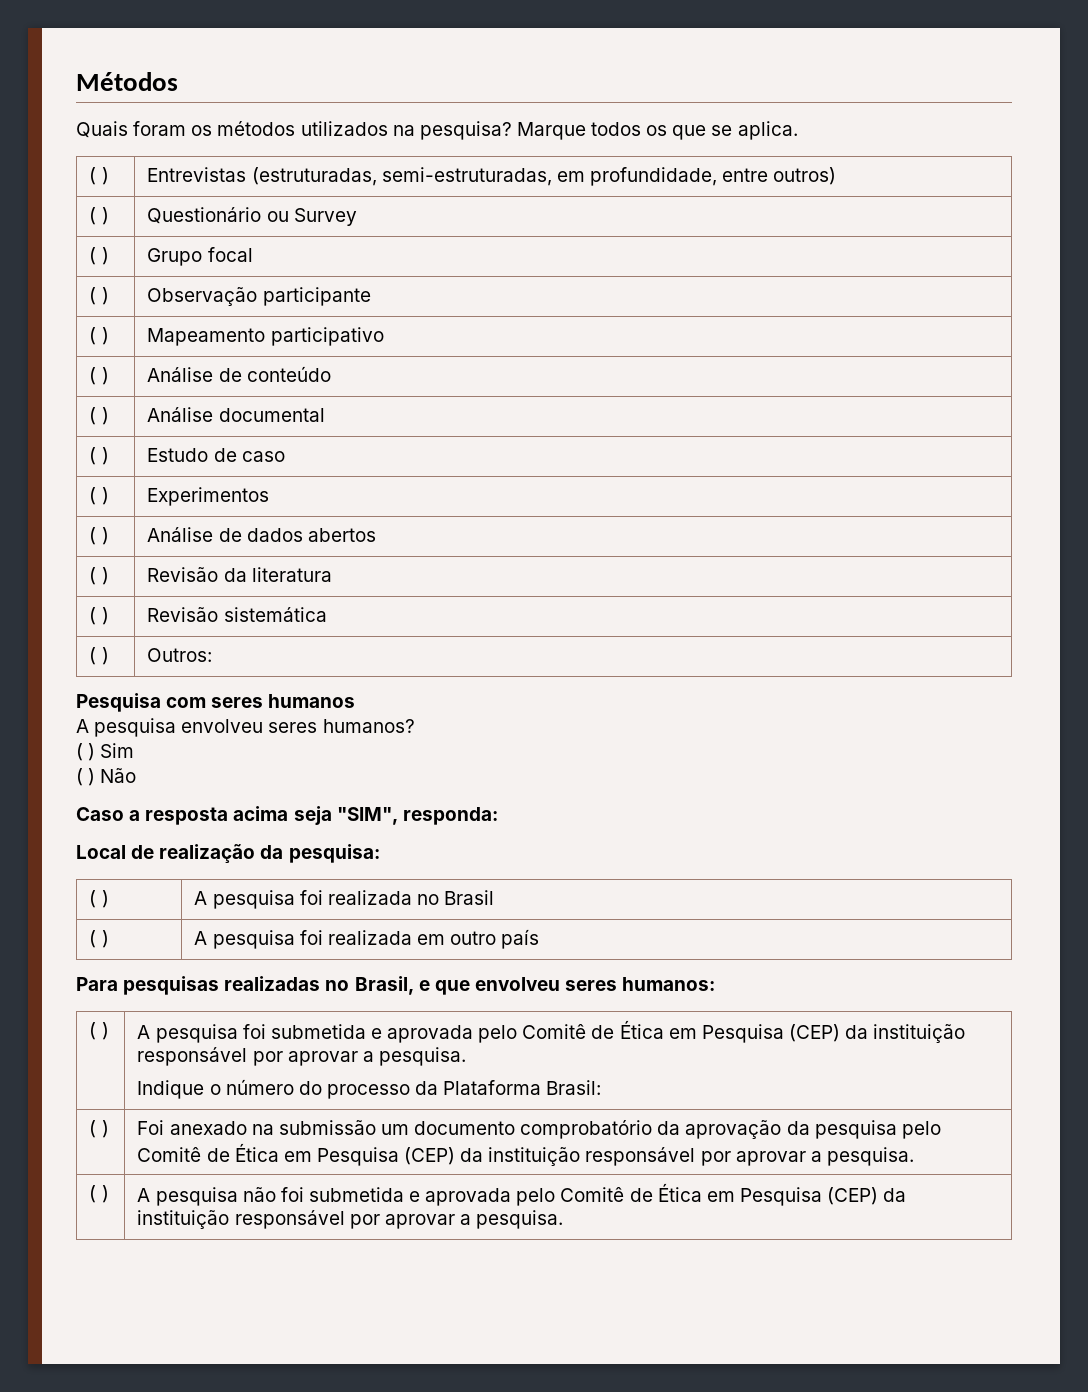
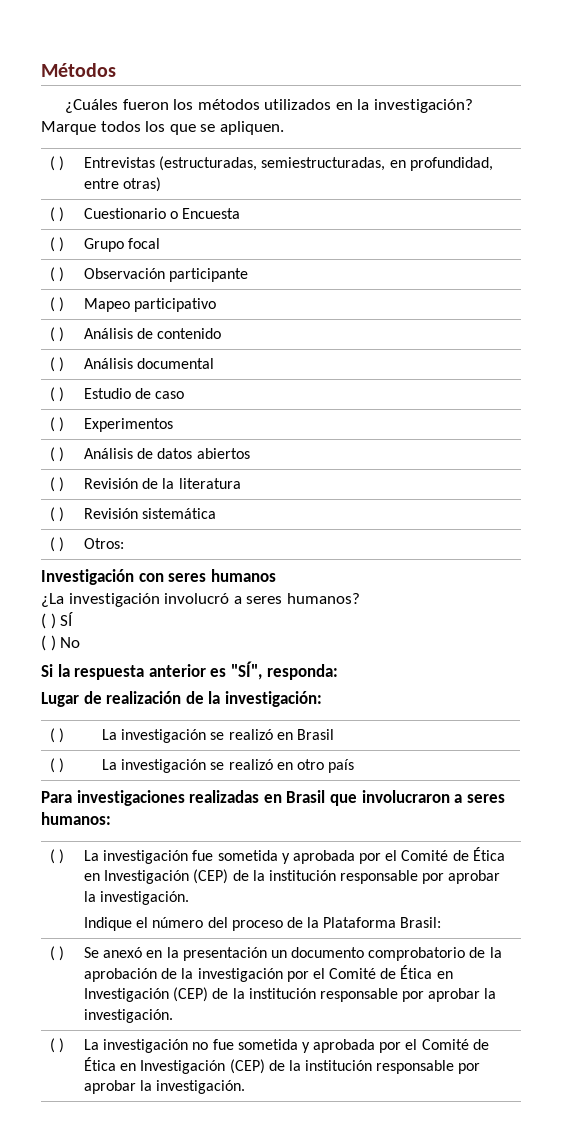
[76,121,512,140] Quais foram os métodos utilizados na pesquisa? -> [64,99,474,113] ¿Cuáles fueron los métodos utilizados en la investigación?
[646,125,668,136] os -> [145,121,166,132] los
[737,121,798,140] aplica. -> [219,121,284,135] apliquen.
[251,167,837,186] [89,207,109,225] [147,207,357,226] (estruturadas, semi-estruturadas, em profundidade, entre outros) // ( ) | Questionário ou Survey -> [159,156,493,171] [83,177,162,192] [49,207,65,222] [83,208,241,219] (estructuradas, semiestructuradas, en profundidad, entre otras) // ( ) | Cuestionario o Encuesta
[147,287,258,306] Observação -> [83,268,165,279] Observación
[147,328,266,346] Mapeamento -> [83,298,130,312] Mapeo
[147,366,331,382] [89,407,109,425] [147,407,214,422] Análise de conteúdo // ( ) | Análise -> [83,328,222,339] [49,357,65,372] [83,358,133,369] Análisis de contenido // ( ) | Análisis
[147,448,209,462] Estudo -> [83,388,131,399] Estudio
[147,527,376,542] [89,567,109,585] [147,567,247,582] Análise de dados abertos // ( ) | Revisão da -> [83,448,250,459] [49,477,65,492] [83,478,175,489] Análisis de datos abiertos // ( ) | Revisión de la
[147,607,219,622] Revisão -> [83,508,138,519] Revisión
[147,648,213,662] [76,693,207,712] Outros: // Pesquisa com -> [83,538,124,549] [41,569,164,585] Otros: // Investigación con
[76,718,264,737] A pesquisa envolveu -> [41,593,242,607] ¿La investigación involucró a
[100,743,135,758] [76,768,137,786] [76,806,498,825] [76,844,380,863] [89,890,109,908] [194,890,495,909] [89,930,109,948] [194,929,540,949] [76,976,716,995] [89,1022,109,1040] [137,1020,966,1043] [137,1047,466,1066] [137,1079,602,1099] [89,1120,109,1138] [137,1120,941,1139] [137,1143,914,1166] [89,1185,109,1203] [137,1183,907,1206] [137,1210,564,1229] Sim // ( ) Não // Caso a resposta acima seja "SIM", responda: // Local de realização da pesquisa: // ( ) | A pesquisa foi realizada no Brasil // ( ) | A pesquisa foi realizada em outro país // Para pesquisas realizadas no Brasil, e que envolveu seres humanos: // ( ) | A pesquisa foi submetida e aprovada pelo Comitê de Ética em Pesquisa (CEP) da instituição responsável por aprovar a pesquisa. // Indique o número do processo da Plataforma Brasil: // ( ) | Foi anexado na submissão um documento comprobatório da aprovação da pesquisa pelo Comitê de Ética em Pesquisa (CEP) da instituição responsável por aprovar a pesquisa. // ( ) | A pesquisa não foi submetida e aprovada pelo Comitê de Ética em Pesquisa (CEP) da instituição responsável por aprovar a pesquisa. -> [60,612,74,626] [41,635,81,651] [41,661,338,680] [41,691,322,707] [49,728,65,743] [101,729,334,743] [49,758,65,773] [101,759,355,773] [41,790,505,806] [41,812,111,825] [49,849,65,864] [83,847,505,864] [83,869,501,884] [83,891,190,905] [83,917,442,931] [49,946,65,961] [83,947,502,961] [83,965,453,982] [83,987,497,1002] [83,1009,173,1023] [49,1038,65,1053] [83,1039,489,1053] [83,1057,481,1074] [83,1080,246,1094] SÍ // ( ) No // Si la respuesta anterior es "SÍ", responda: // Lugar de realización de la investigación: // ( ) | La investigación se realizó en Brasil // ( ) | La investigación se realizó en otro país // Para investigaciones realizadas en Brasil que involucraron a seres humanos: // ( ) | La investigación fue sometida y aprobada por el Comité de Ética en Investigación (CEP) de la institución responsable por aprobar la investigación. // Indique el número del proceso de la Plataforma Brasil: // ( ) | Se anexó en la presentación un documento comprobatorio de la aprobación de la investigación por el Comité de Ética en Investigación (CEP) de la institución responsable por aprobar la investigación. // ( ) | La investigación no fue sometida y aprobada por el Comité de Ética en Investigación (CEP) de la institución responsable por aprobar la investigación.

